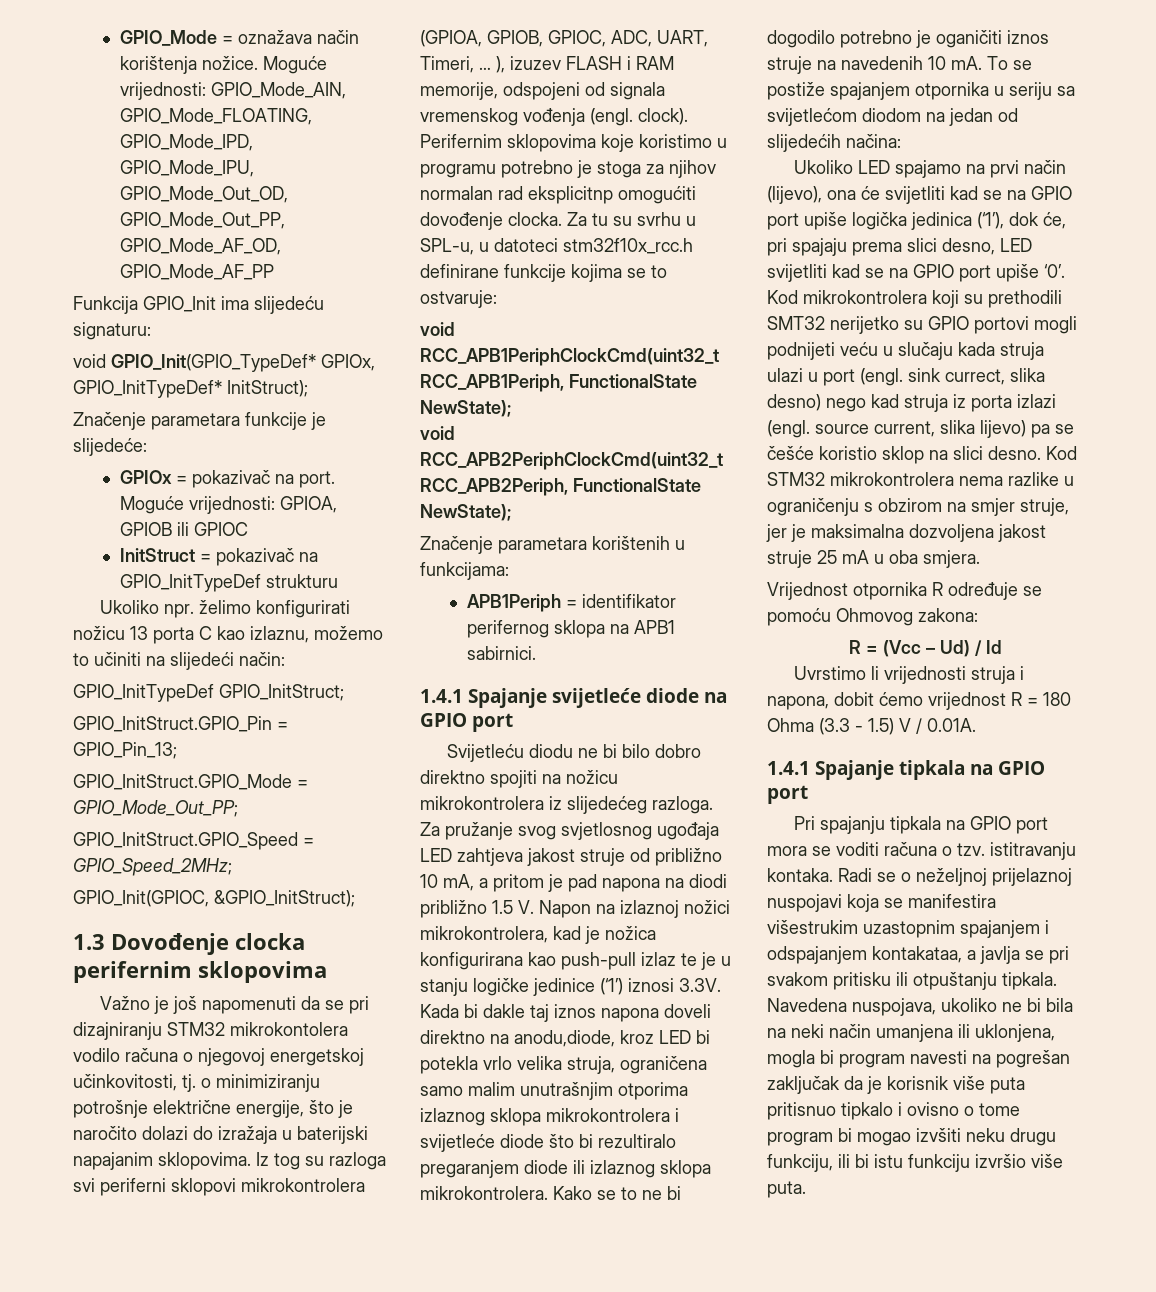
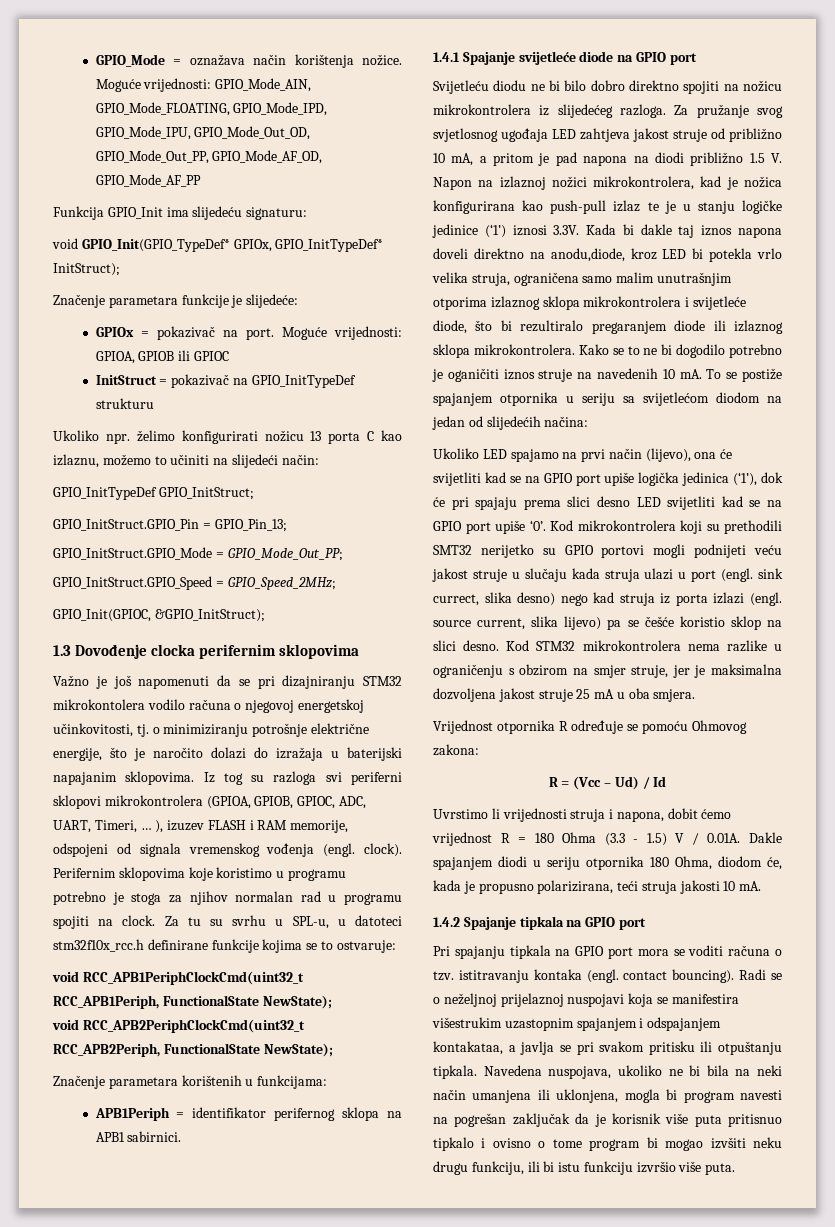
[528,186,696,204] [420,212,562,230] eksplicitnp omogućiti dovođenje clocka. -> [328,893,402,905] [53,915,156,929] u programu spojiti na clock.
[500,1134,544,1148] diode -> [433,320,467,334] diode,
[1043,212,1066,229] će, -> [433,497,445,507] će
[942,238,995,255] desno, -> [597,496,630,507] desno
(878, 349) none -> [432,568,507,582] jakost struje
[767,761,810,775] // 1.4.1 -> [749,832,782,843] [433,856,782,870] [433,880,762,894] [433,917,460,927] Dakle spajanjem diodi u seriju otpornika 180 Ohma, diodom će, kada je propusno polarizirana, teći struja jakosti 10 mA. // 1.4.2
[767,868,833,882] kontaka. -> [533,969,735,983] kontaka (engl. contact bouncing).

